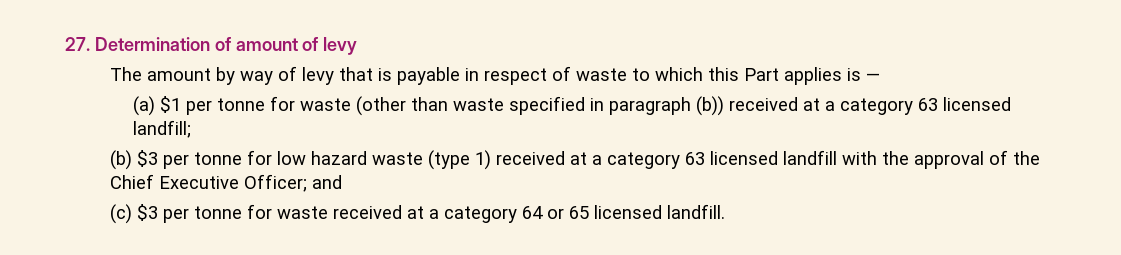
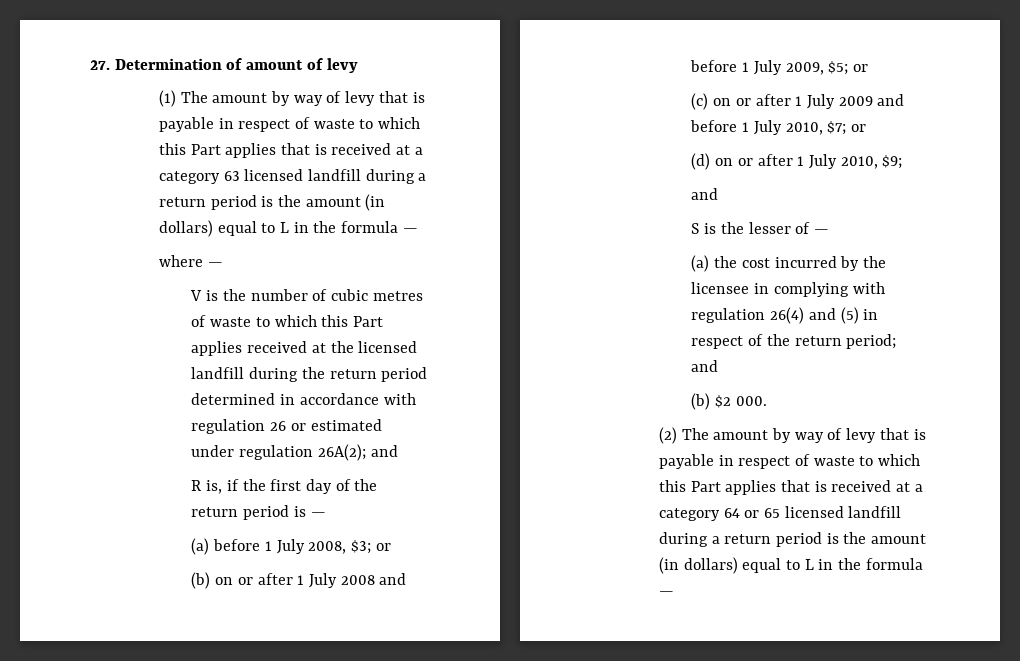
(358, 46) none -> [158,90,176,107] (1)
[847,68,881,81] [132,96,1011,116] [132,120,191,138] [110,150,492,170] is — // (a) $1 per tonne for waste (other than waste specified in paragraph (b)) received at a category 63 licensed landfill; // (b) $3 per tonne for low hazard waste (type 1) -> [280,143,327,155] that is
[842,150,1041,169] [110,174,343,192] [110,204,329,224] with the approval of the Chief Executive Officer; and // (c) $3 per tonne for waste -> [365,169,427,184] [158,194,386,211] [158,220,418,237] [158,255,223,267] [190,289,423,301] [191,315,384,327] [191,341,418,356] [191,367,428,382] [191,393,416,405] [191,419,382,434] [191,444,398,461] [191,479,378,494] [191,505,326,520] [191,538,391,555] [191,572,407,589] [690,60,869,75] [691,93,905,110] [690,120,867,135] [691,153,903,170] [691,188,719,200] [691,222,830,234] [691,255,887,272] [691,282,885,297] [691,307,879,324] [691,334,897,349] [691,360,719,372] [691,393,767,410] [658,427,926,444] [658,454,921,469] [658,480,827,495] during a return period is the amount (in dollars) equal to L in the formula — // where — // V is the number of cubic metres of waste to which this Part applies received at the licensed landfill during the return period determined in accordance with regulation 26 or estimated under regulation 26A(2); and // R is, if the first day of the return period is — // (a) before 1 July 2008, $3; or // (b) on or after 1 July 2008 and before 1 July 2009, $5; or // (c) on or after 1 July 2009 and before 1 July 2010, $7; or // (d) on or after 1 July 2010, $9; // and // S is the lesser of — // (a) the cost incurred by the licensee in complying with regulation 26(4) and (5) in respect of the return period; and // (b) $2 000. // (2) The amount by way of levy that is payable in respect of waste to which this Part applies that is
[667,204,726,219] landfill. -> [848,506,902,518] [658,532,927,547] [658,557,923,574] [658,591,674,596] landfill during a return period is the amount (in dollars) equal to L in the formula —

